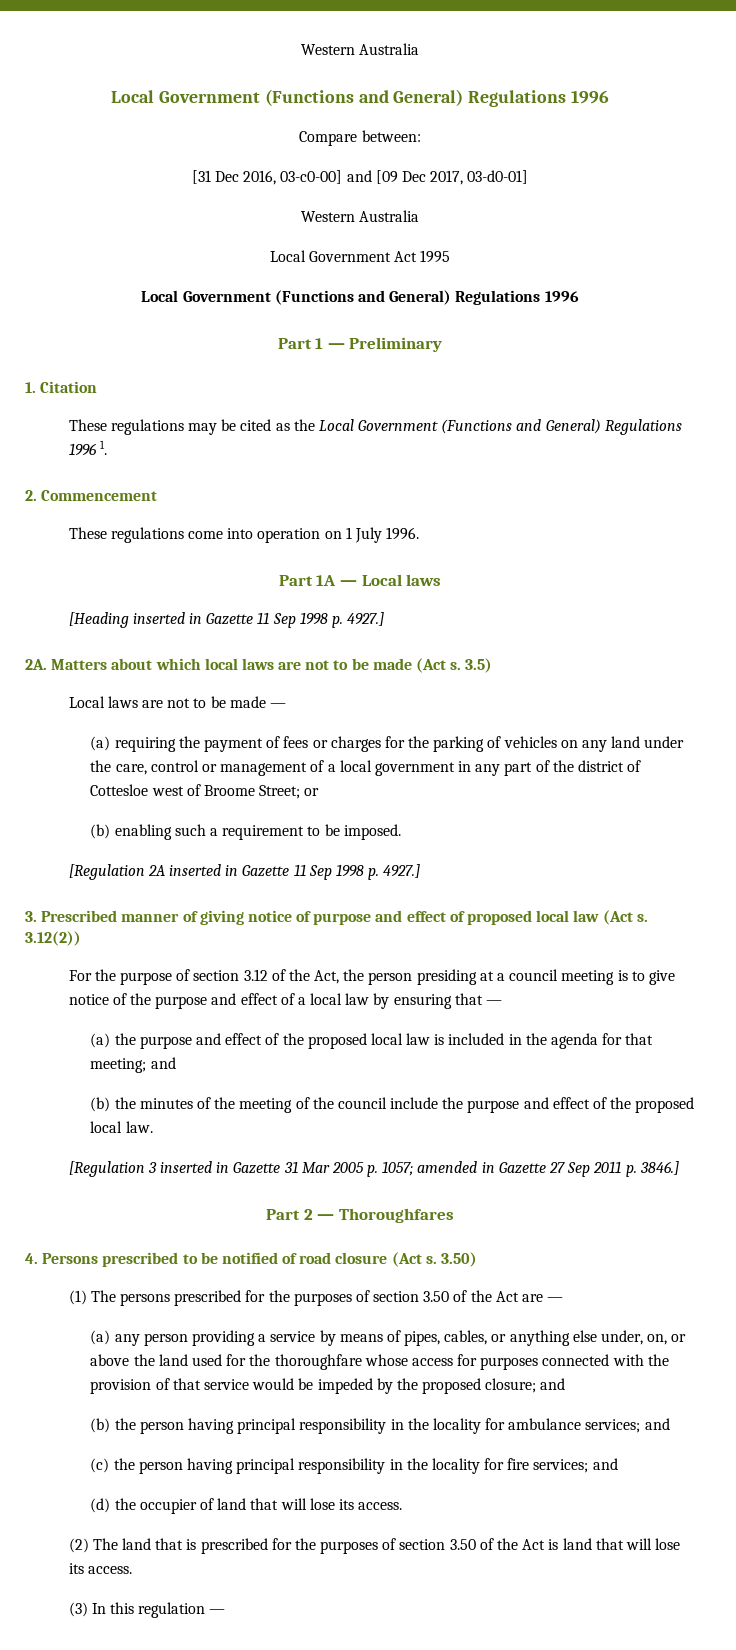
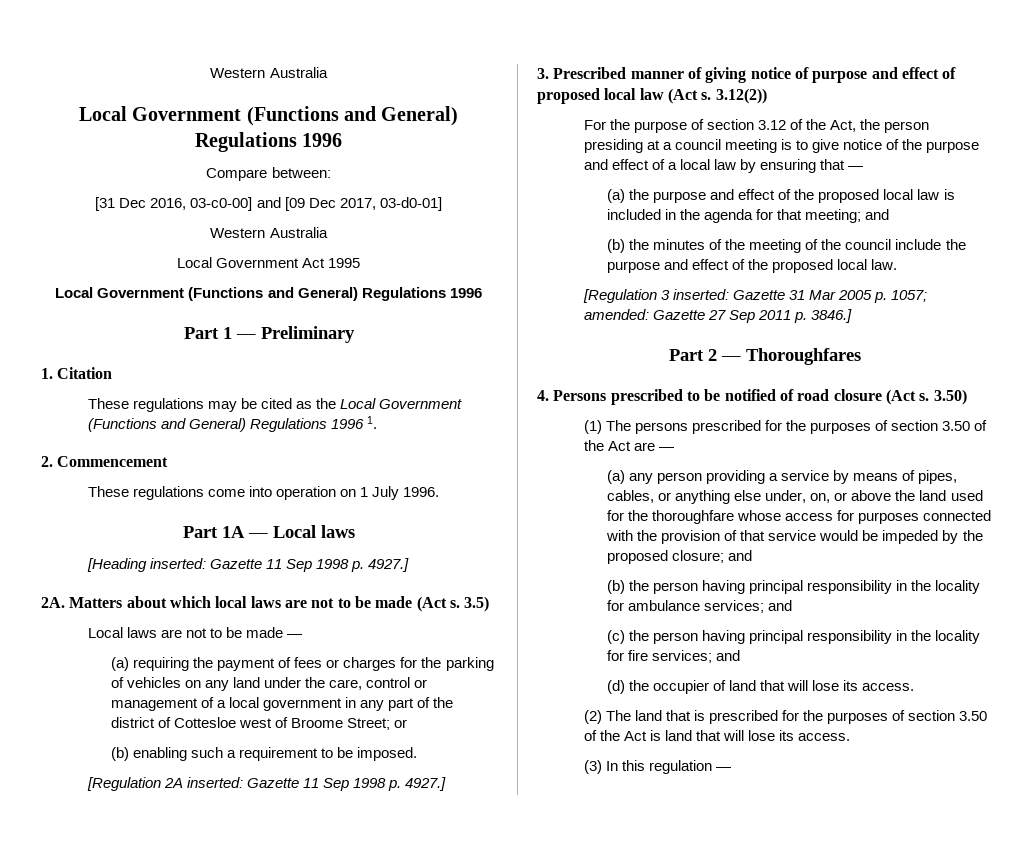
[132,612,202,624] inserted in -> [149,558,206,569] inserted:
[168,864,239,876] inserted in -> [186,777,243,788] inserted:
[159,1161,230,1173] inserted in -> [672,289,729,300] inserted:
[417,1161,495,1173] amended in -> [583,309,649,320] amended:

